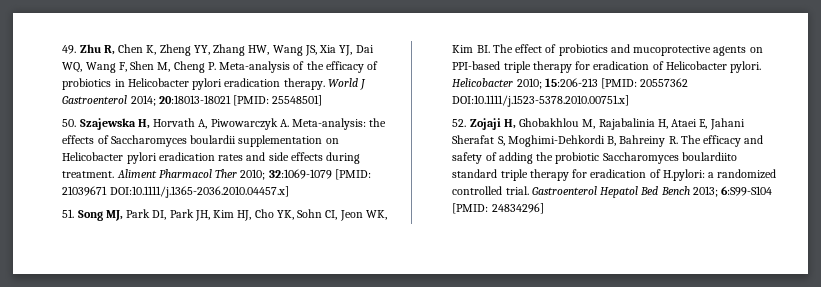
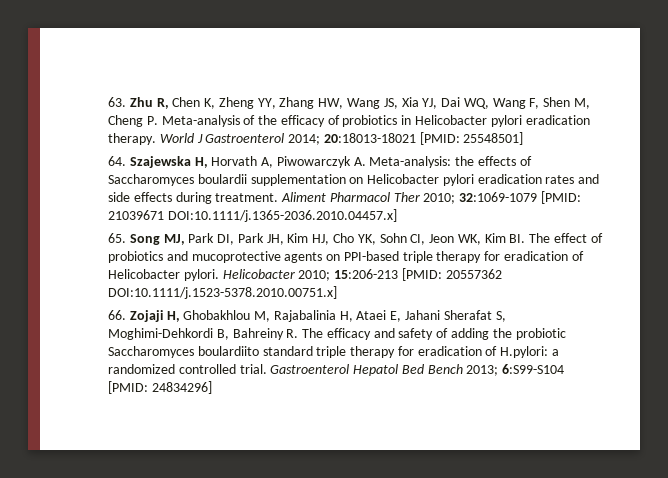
[62,45,77,54] 49. -> [107,97,126,107] 63.
[62,119,77,127] 50. -> [107,156,126,166] 64.
[62,209,75,218] 51. -> [107,233,126,243] 65.
[452,119,467,127] 52. -> [107,310,126,320] 66.

